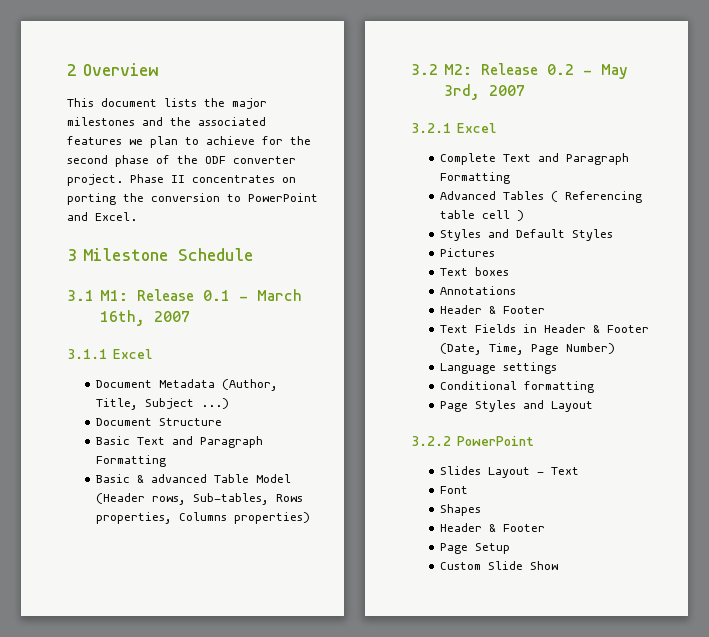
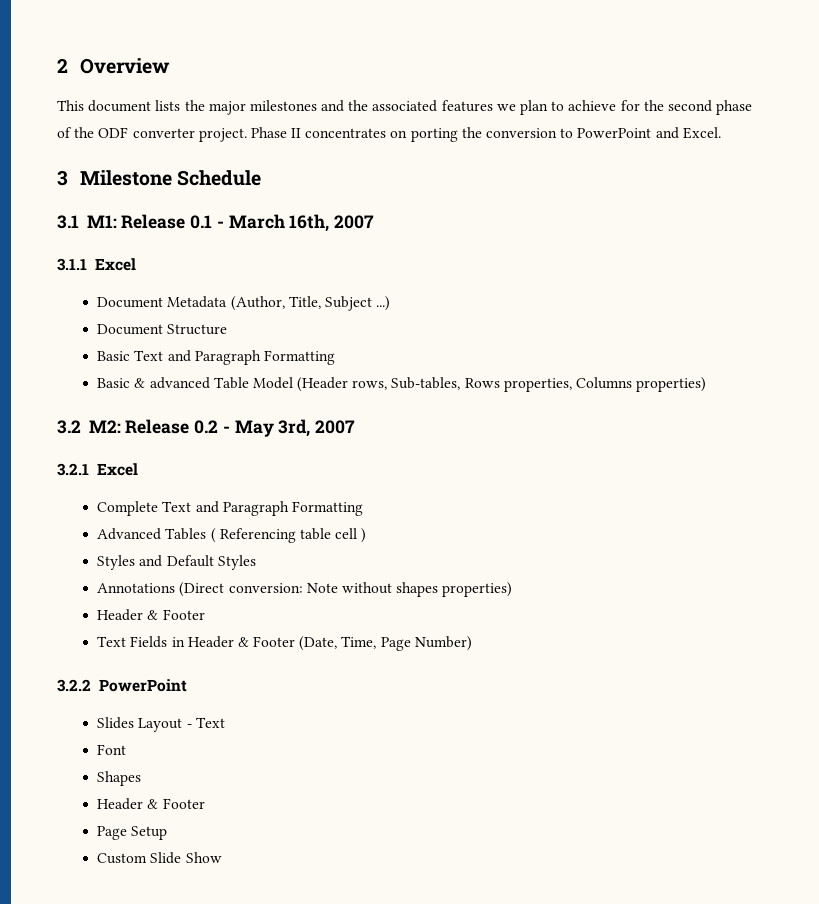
[439,248,495,257] [439,267,509,276] [439,286,516,295] Pictures // Text boxes // Annotations -> [97,582,513,597] Annotations (Direct conversion: Note without shapes properties)
[439,362,557,374] [439,381,594,393] [439,400,593,412] // Language settings // Conditional formatting // Page Styles and Layout -> (472, 643) none

